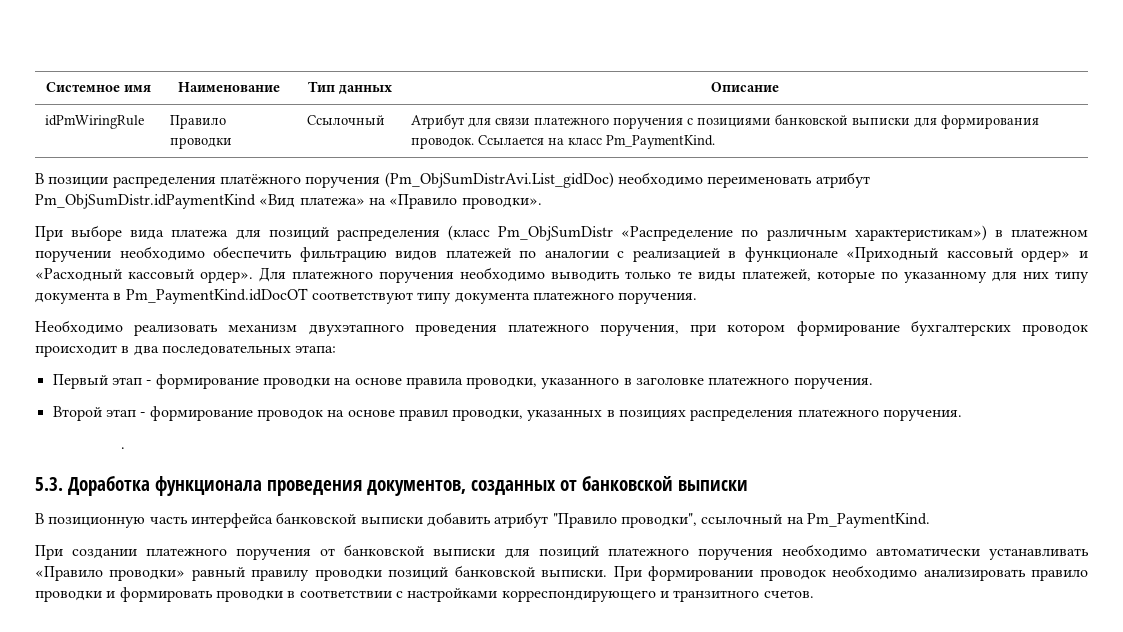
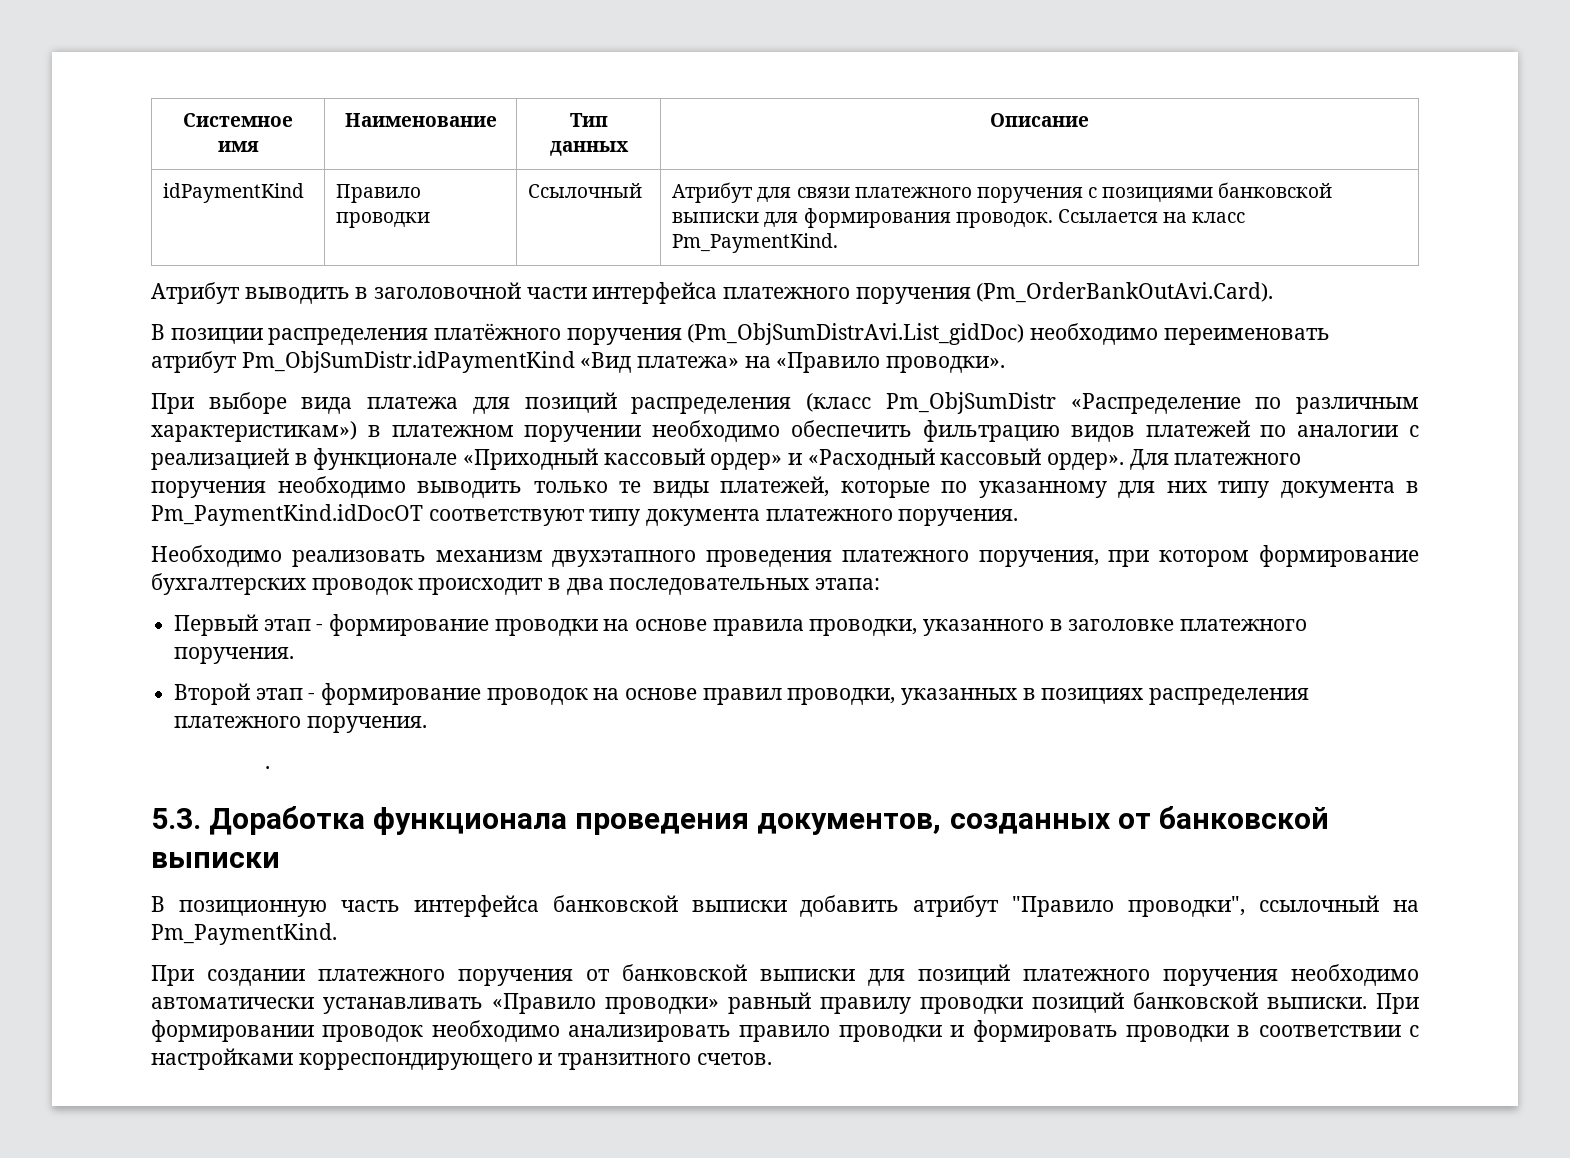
[45,115,145,129] idPmWiringRule -> [163,183,305,203] idPaymentKind
(716, 142) none -> [151,282,1274,304] // Атрибут выводить в заголовочной части интерфейса платежного поручения (Pm_OrderBankOutAvi.Card).

